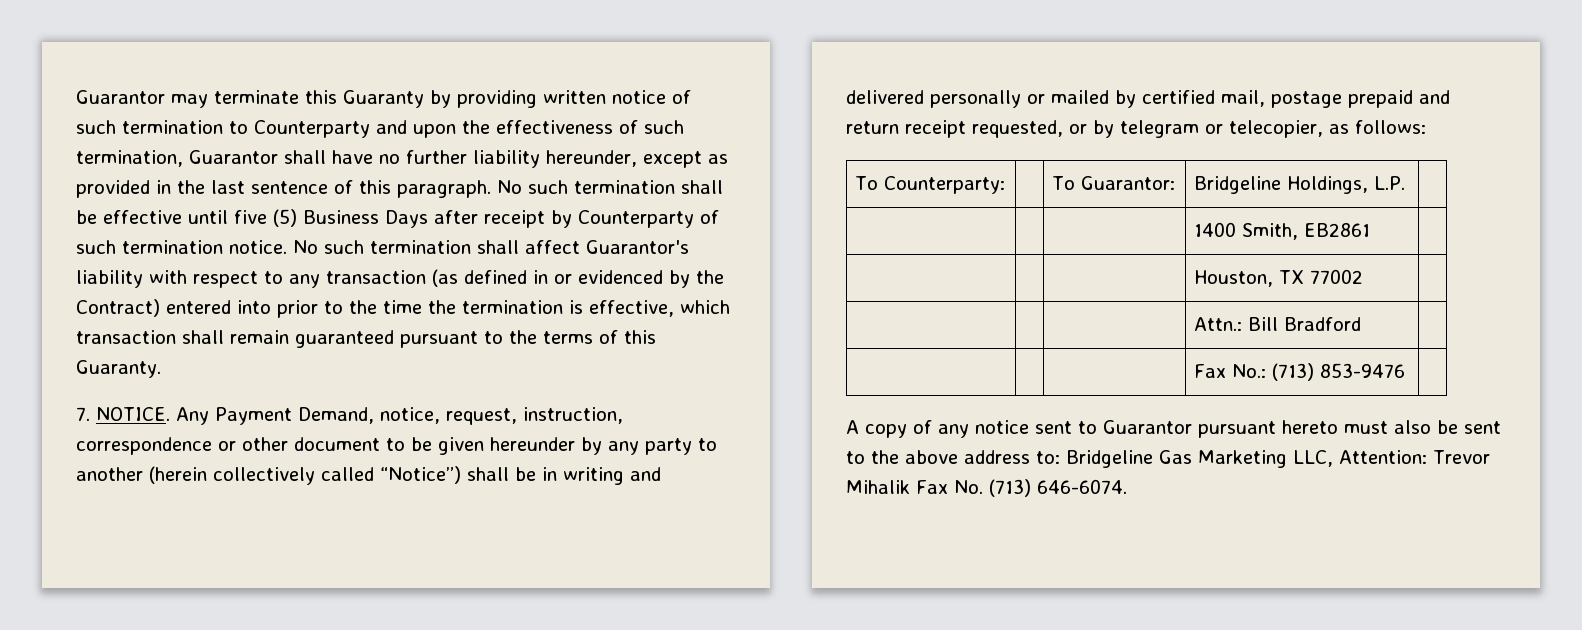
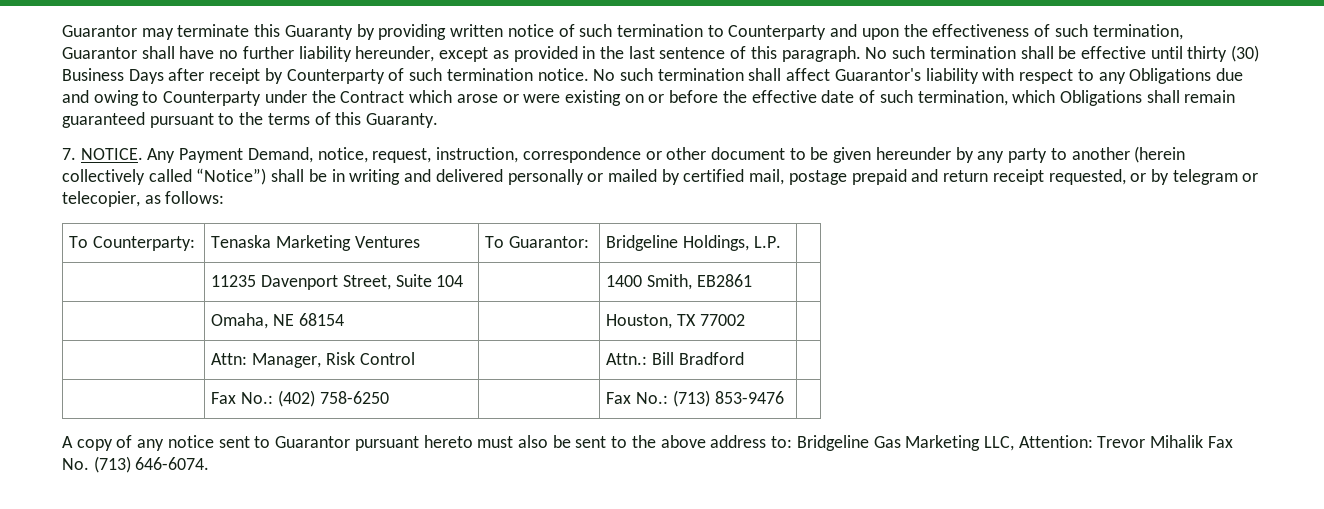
[234,209,297,227] five (5) -> [1187,45,1260,62] thirty (30)
[326,269,724,288] [76,299,730,318] [76,330,176,344] transaction (as defined in or evidenced by the Contract) entered into prior to the time the termination is effective, which transaction -> [1129,68,1243,84] [62,90,1142,106] Obligations due and owing to Counterparty under the Contract which arose or were existing on or before the effective date of such termination, which Obligations
(1005, 185) none -> [211,235,420,251] Tenaska Marketing Ventures
(1405, 183) none -> [211,274,464,290] 11235 Davenport Street, Suite 104
(1370, 230) none -> [211,313,344,329] Omaha, NE 68154
(1363, 276) none -> [211,352,415,368] Attn: Manager, Risk Control
(1361, 324) none -> [211,390,389,407] Fax No.: (402) 758-6250

